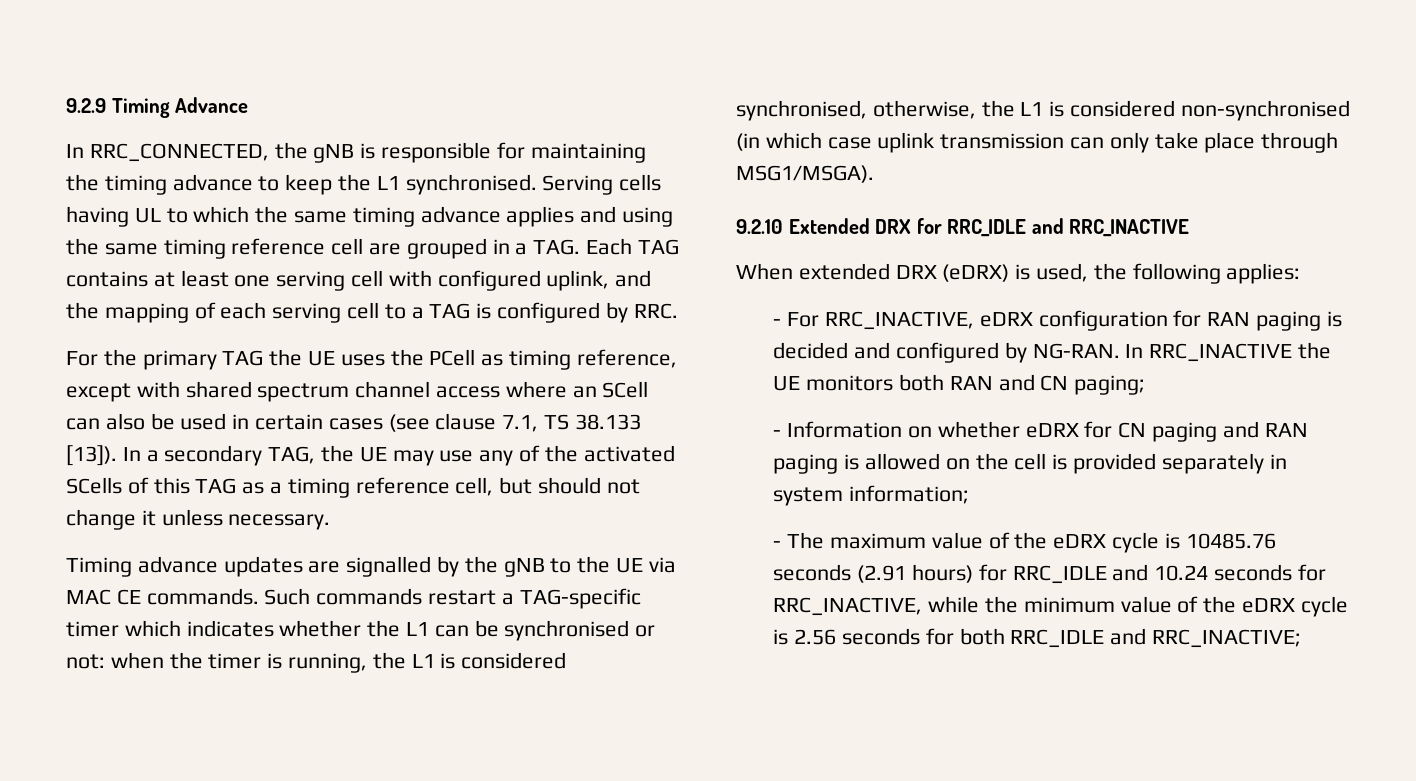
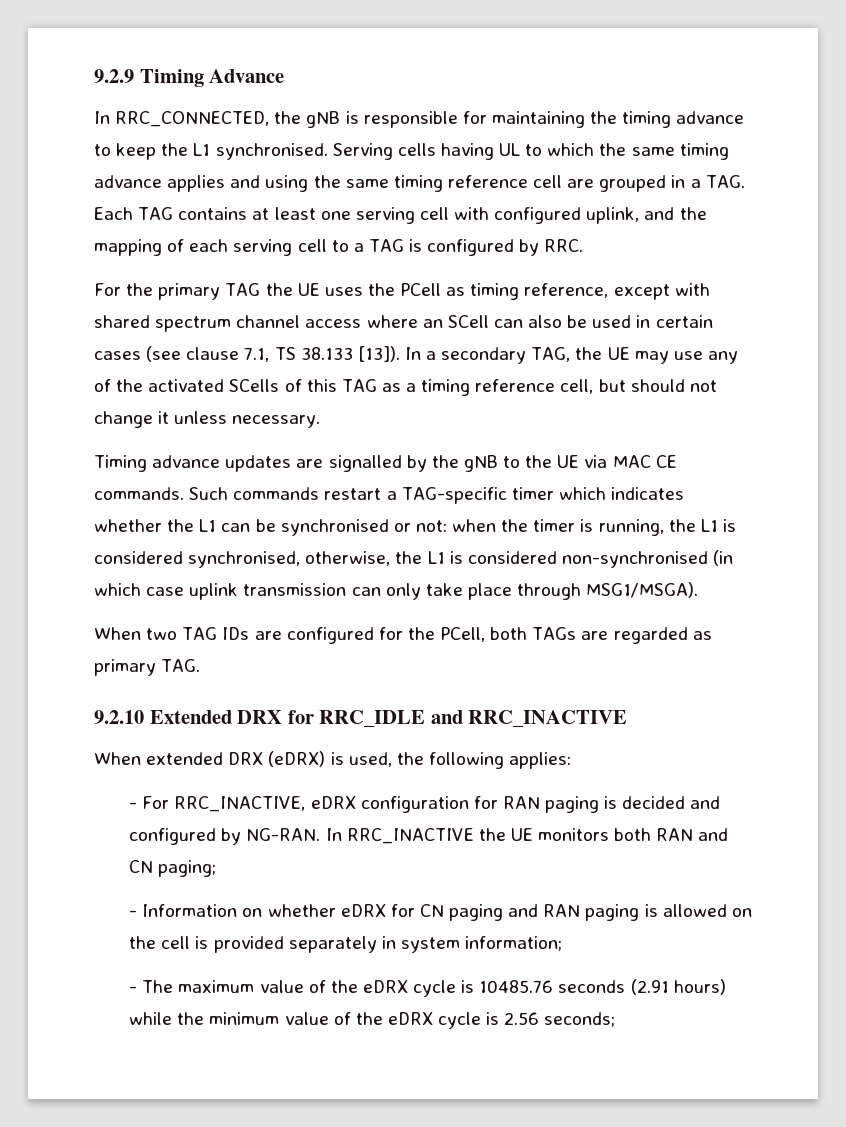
(874, 174) none -> [94,627,712,644] [94,659,201,676] // When two TAG IDs are configured for the PCell, both TAGs are regarded as primary TAG.
[978,564,1326,584] [773,597,923,616] for RRC_IDLE and 10.24 seconds for RRC_INACTIVE, -> (726, 987) none
[841,628,1302,648] seconds for both RRC_IDLE and RRC_INACTIVE; -> [544,1012,616,1027] seconds;

